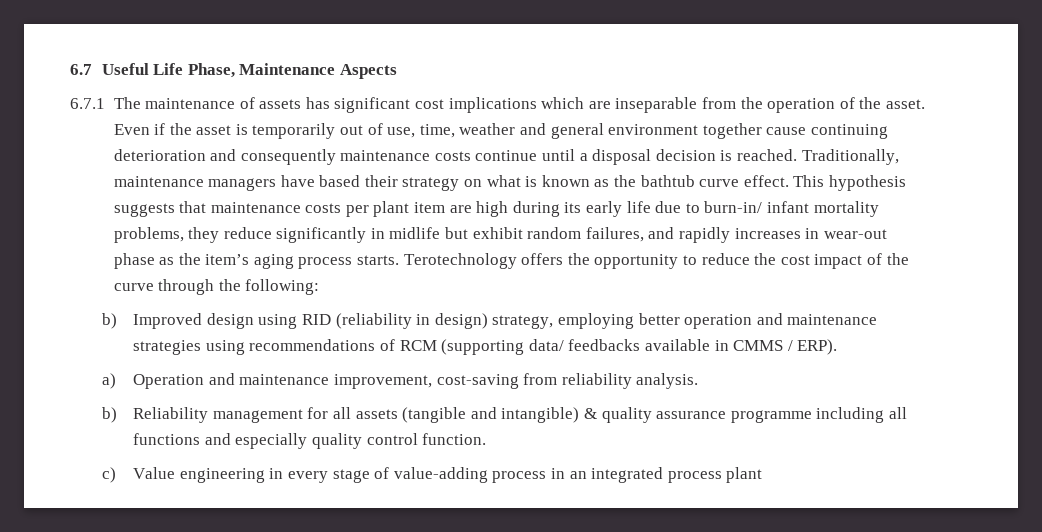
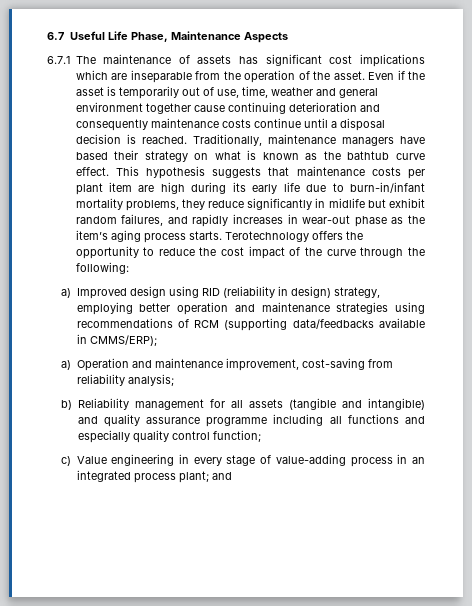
[704,201,809,213] burn-in/ infant -> [349,182,425,193] burn-in/infant
[101,313,117,329] b) -> [61,288,72,298] a)
[528,339,838,355] data/ feedbacks available in CMMS / ERP). -> [292,318,425,329] [76,334,157,346] data/feedbacks available in CMMS/ERP);
[636,373,699,389] analysis. -> [127,374,174,386] analysis;
[583,408,597,419] & -> [77,416,98,424] and
[422,433,487,445] function. -> [212,430,261,442] function;
[726,467,763,483] plant -> [178,471,232,483] plant; and

